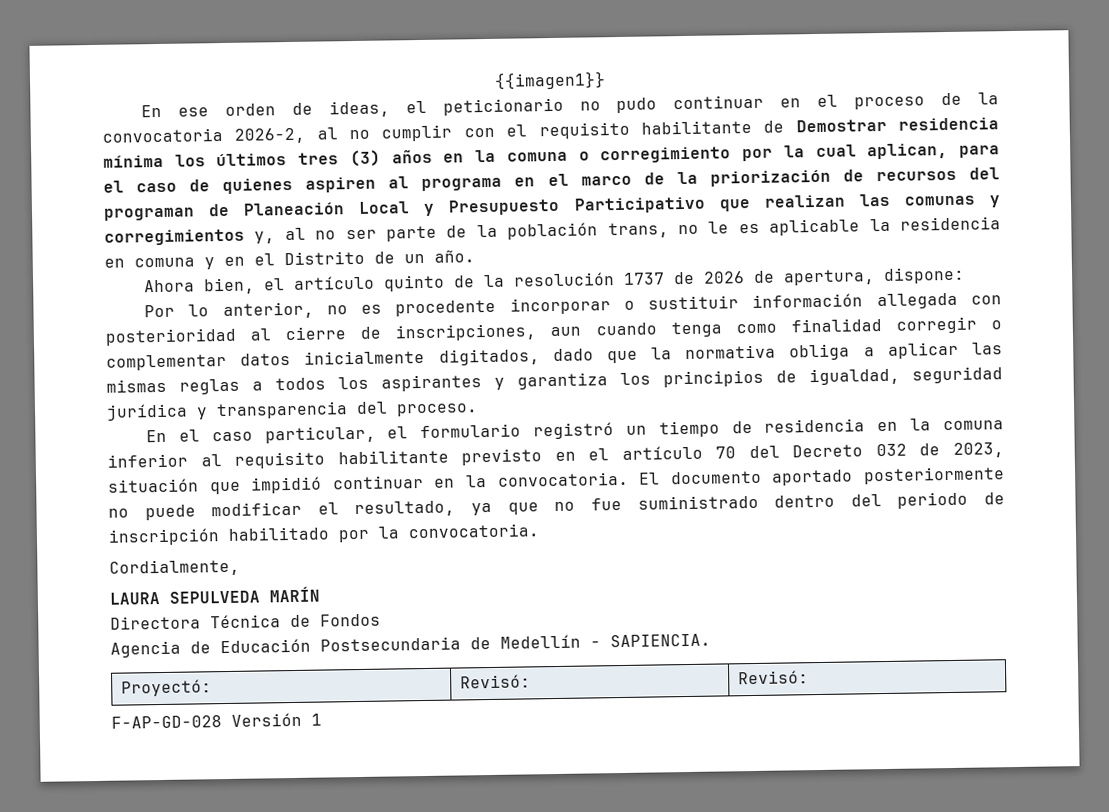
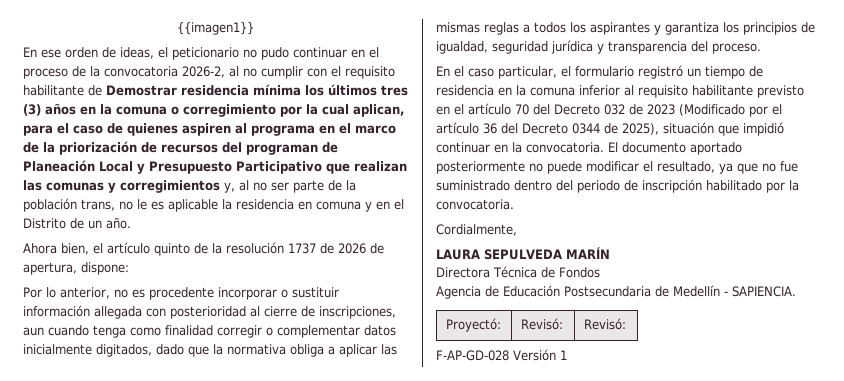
[953,442,1005,458] 2023, -> [647,104,782,117] [436,122,659,135] 2023 (Modificado por el artículo 36 del Decreto 0344 de 2025),

